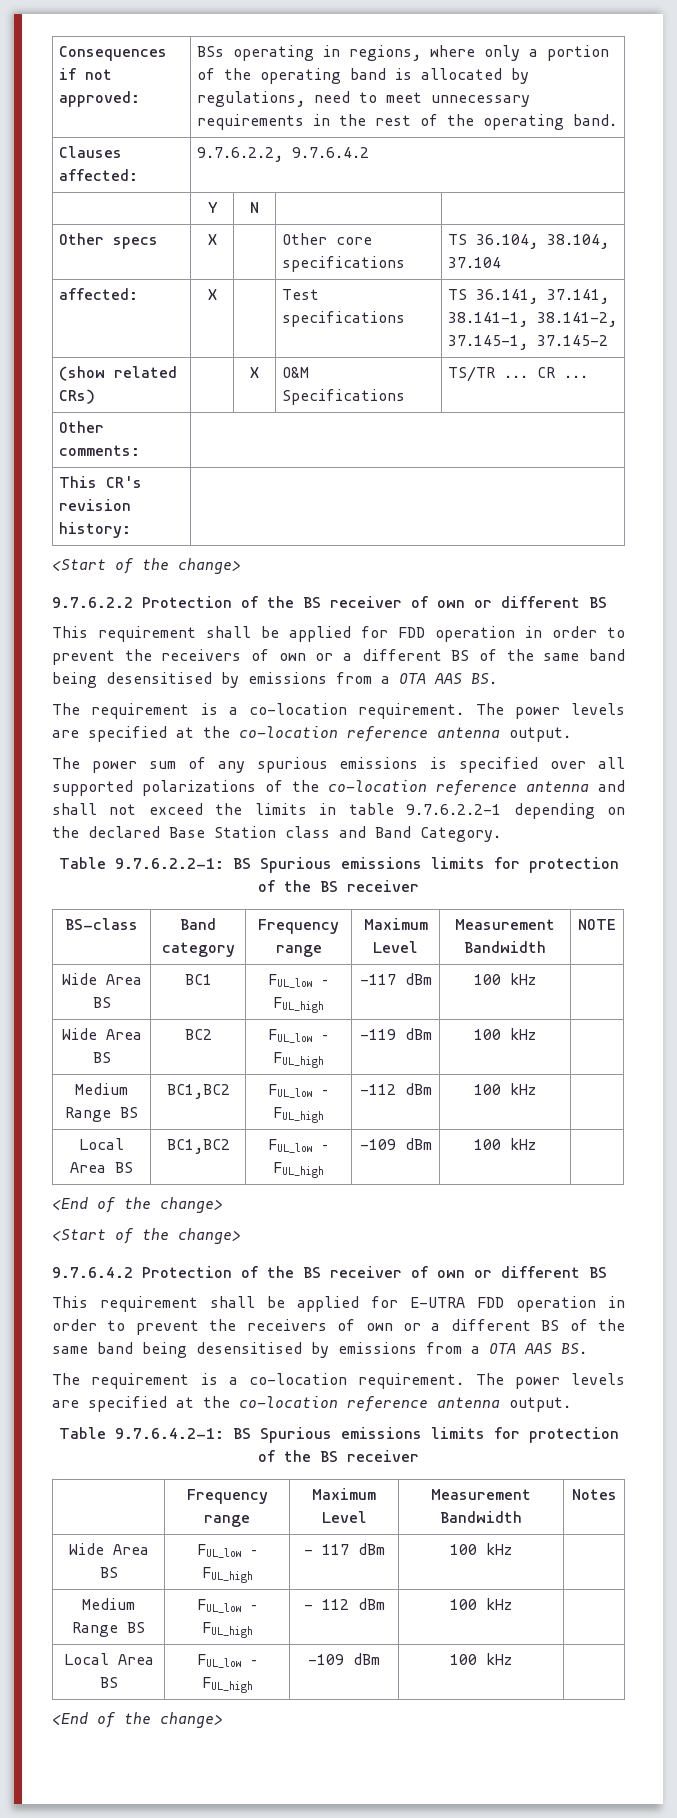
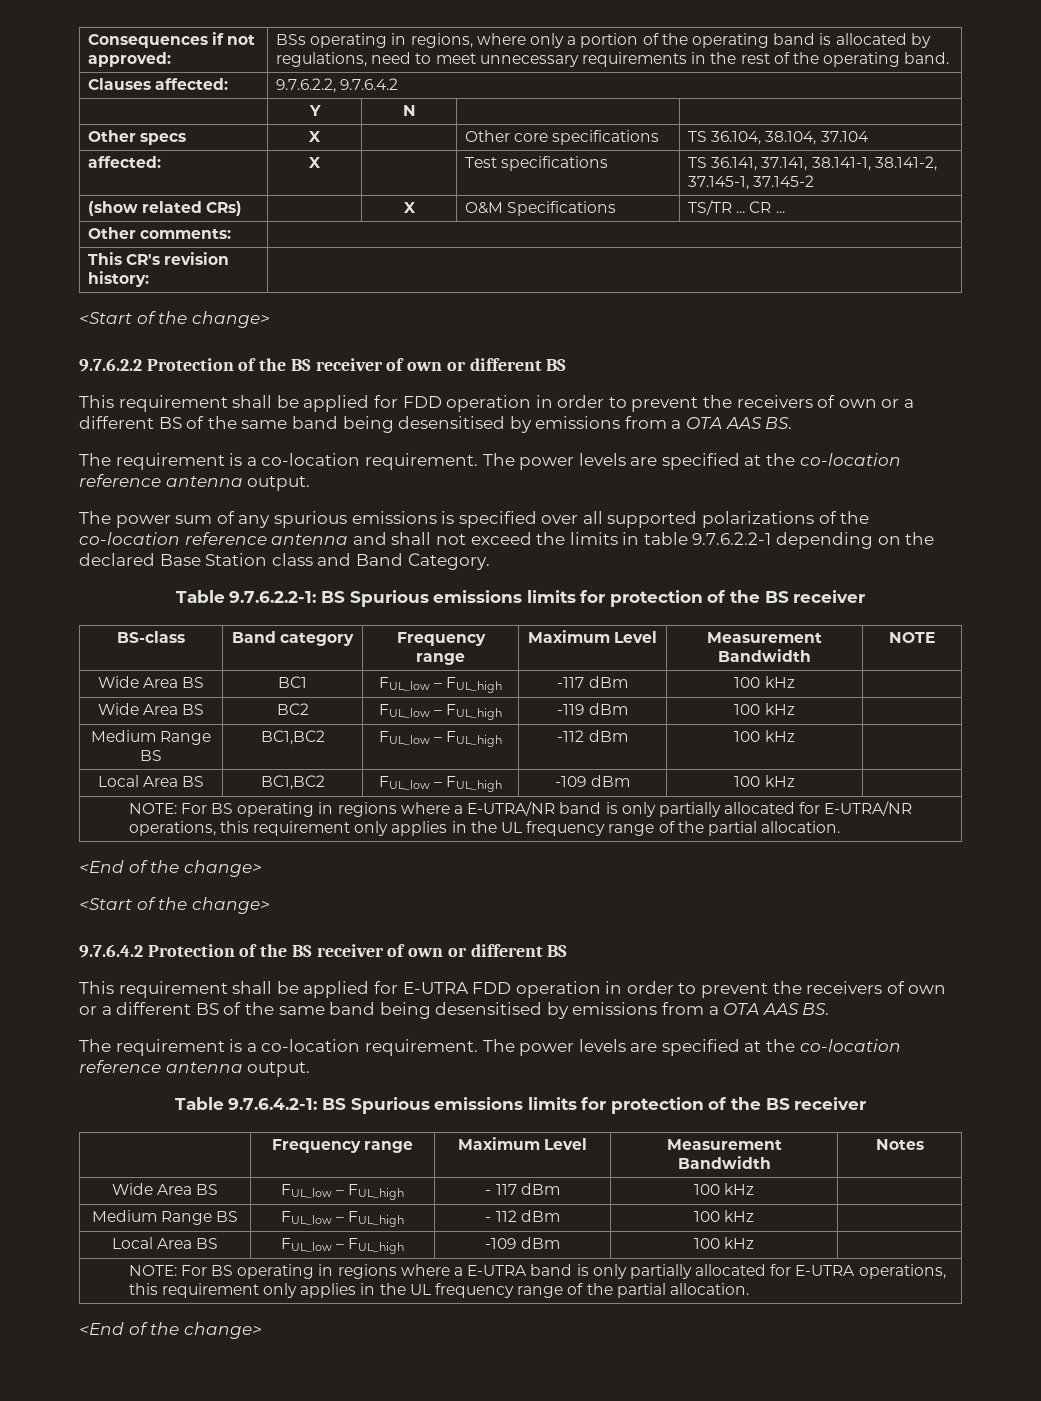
(536, 1144) none -> [128,801,913,817] [128,821,841,836] // NOTE: For BS operating in regions where a E-UTRA/NR band is only partially allocated for E-UTRA/NR operations, this requirement only applies in the UL frequency range of the partial allocation.
(512, 1659) none -> [128,1264,946,1279] [128,1283,749,1298] // NOTE: For BS operating in regions where a E-UTRA band is only partially allocated for E-UTRA operations, this requirement only applies in the UL frequency range of the partial allocation.

